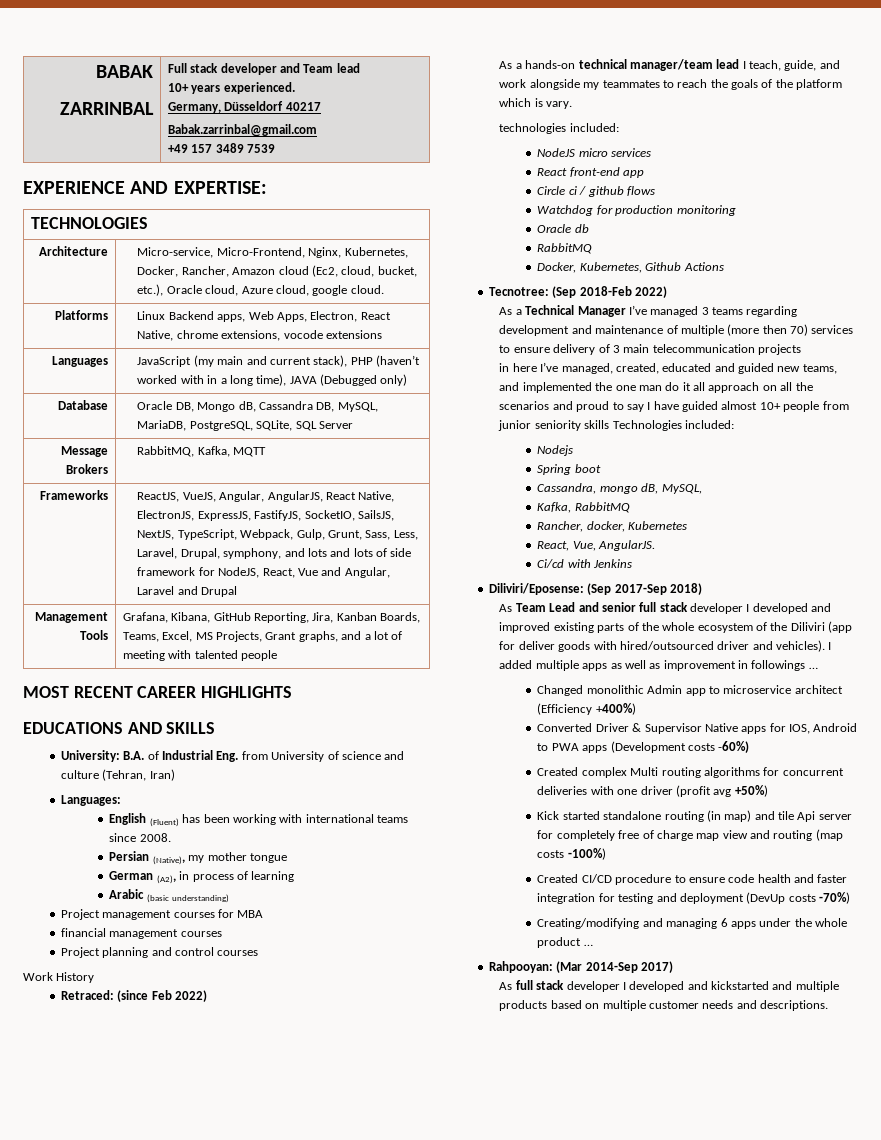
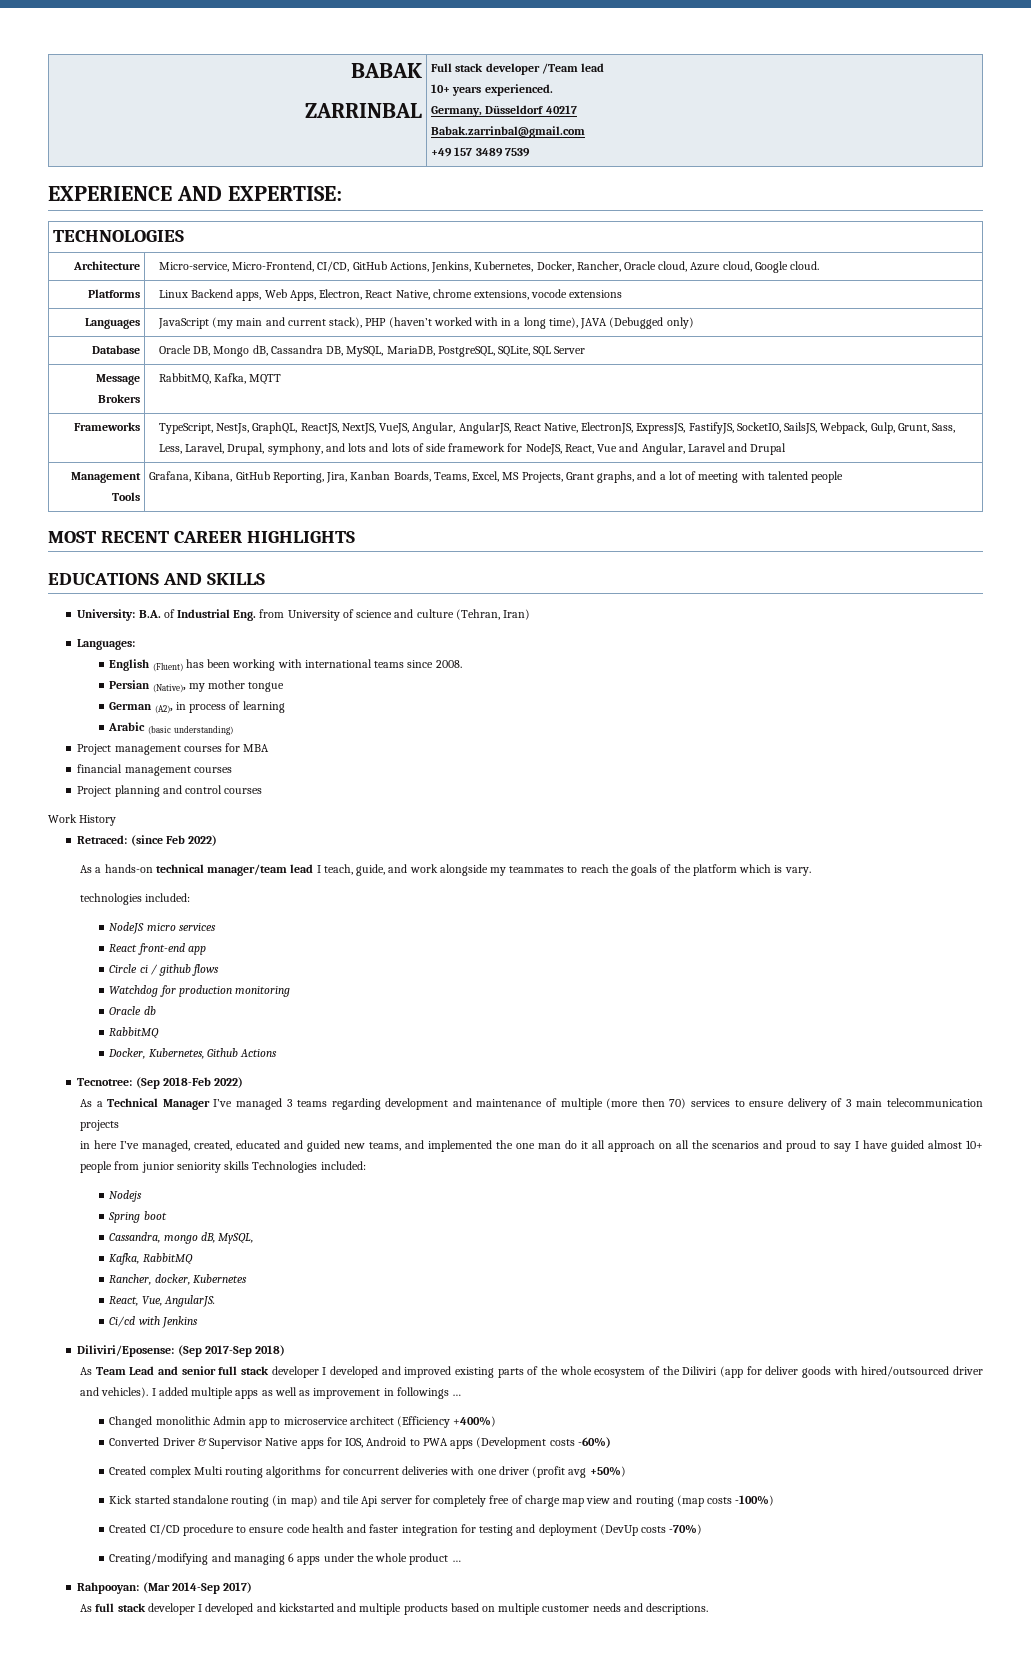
[279,63,334,73] and Team -> [541,63,578,74] /Team
[308,247,408,258] [137,265,417,277] [137,284,164,296] Nginx, Kubernetes, Docker, Rancher, Amazon cloud (Ec2, cloud, bucket, etc.), -> [317,261,621,273] CI/CD, GitHub Actions, Jenkins, Kubernetes, Docker, Rancher,
[312,285,348,296] google -> [754,261,788,273] Google
[137,492,180,502] ReactJS, -> [158,422,376,434] TypeScript, NestJs, GraphQL, ReactJS, NextJS,
[137,529,237,540] NextJS, TypeScript, -> (818, 428) none

